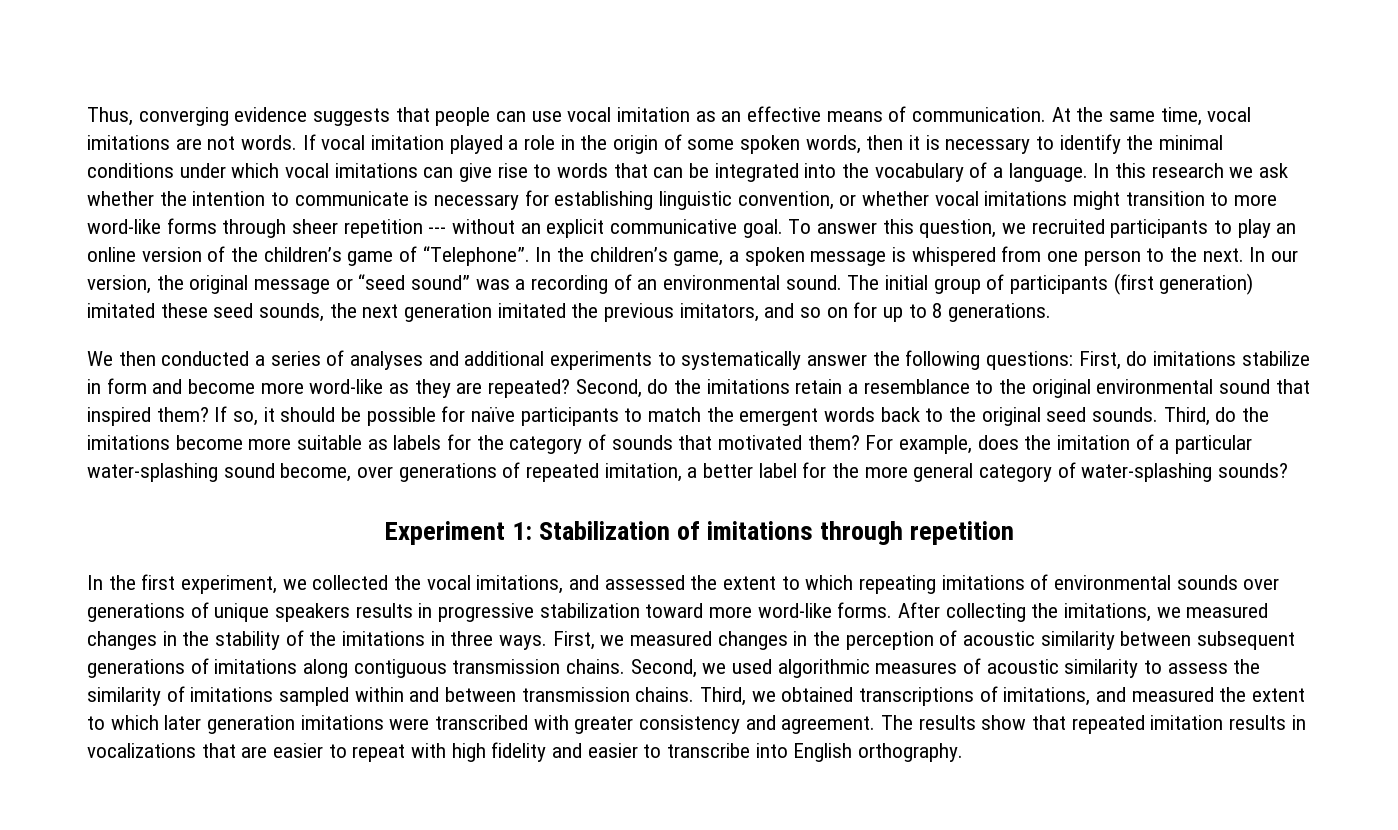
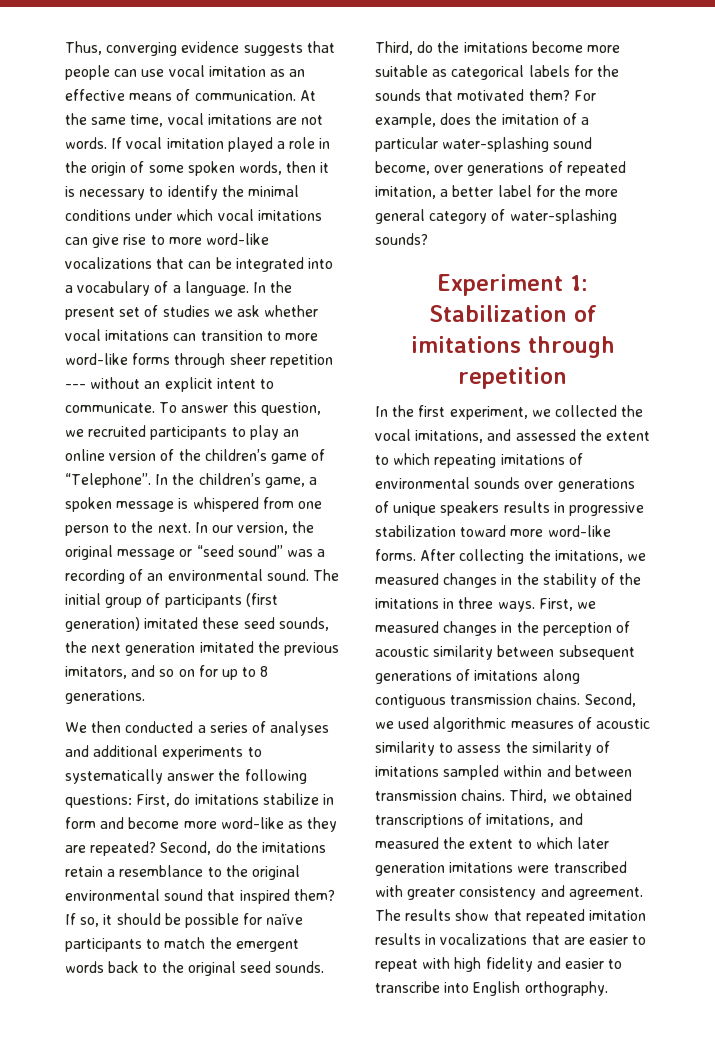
[557,163,609,178] words -> [168,233,269,245] [65,257,152,269] more word-like vocalizations
[842,163,870,178] the -> [65,285,73,293] a
[1115,163,1289,178] [87,190,857,210] this research we ask whether the intention to communicate is necessary for establishing linguistic convention, or -> [270,281,293,293] [65,305,260,320] the present set of studies we ask
[1073,191,1121,210] might -> [173,333,197,341] can
[610,219,783,238] communicative goal. -> [216,378,274,389] [65,402,155,413] intent to communicate.
(388, 444) none -> [451,65,525,80] categorical
[509,434,607,454] category of -> (619, 71) none

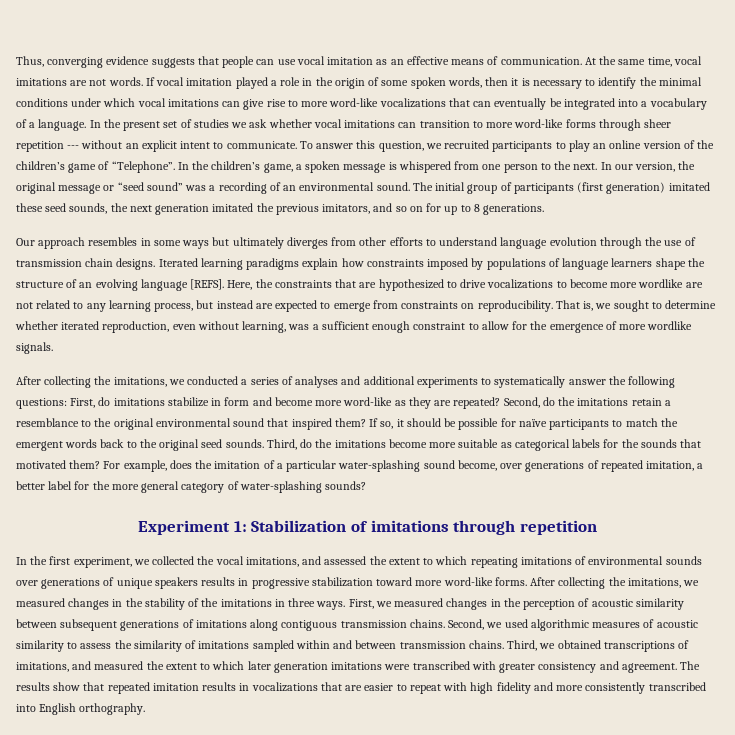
(212, 265) none -> [494,98,547,110] eventually
[65,721,122,733] We then -> [16,237,696,249] [16,258,705,270] [16,279,703,291] [16,300,717,312] [15,321,693,333] [16,342,53,354] [16,376,185,388] Our approach resembles in some ways but ultimately diverges from other efforts to understand language evolution through the use of transmission chain designs. Iterated learning paradigms explain how constraints imposed by populations of language learners shape the structure of an evolving language [REFS]. Here, the constraints that are hypothesized to drive vocalizations to become more wordlike are not related to any learning process, but instead are expected to emerge from constraints on reproducibility. That is, we sought to determine whether iterated reproduction, even without learning, was a sufficient enough constraint to allow for the emergence of more wordlike signals. // After collecting the imitations, we
[564,958,623,969] [375,981,440,993] easier to transcribe -> [556,682,706,694] more consistently transcribed

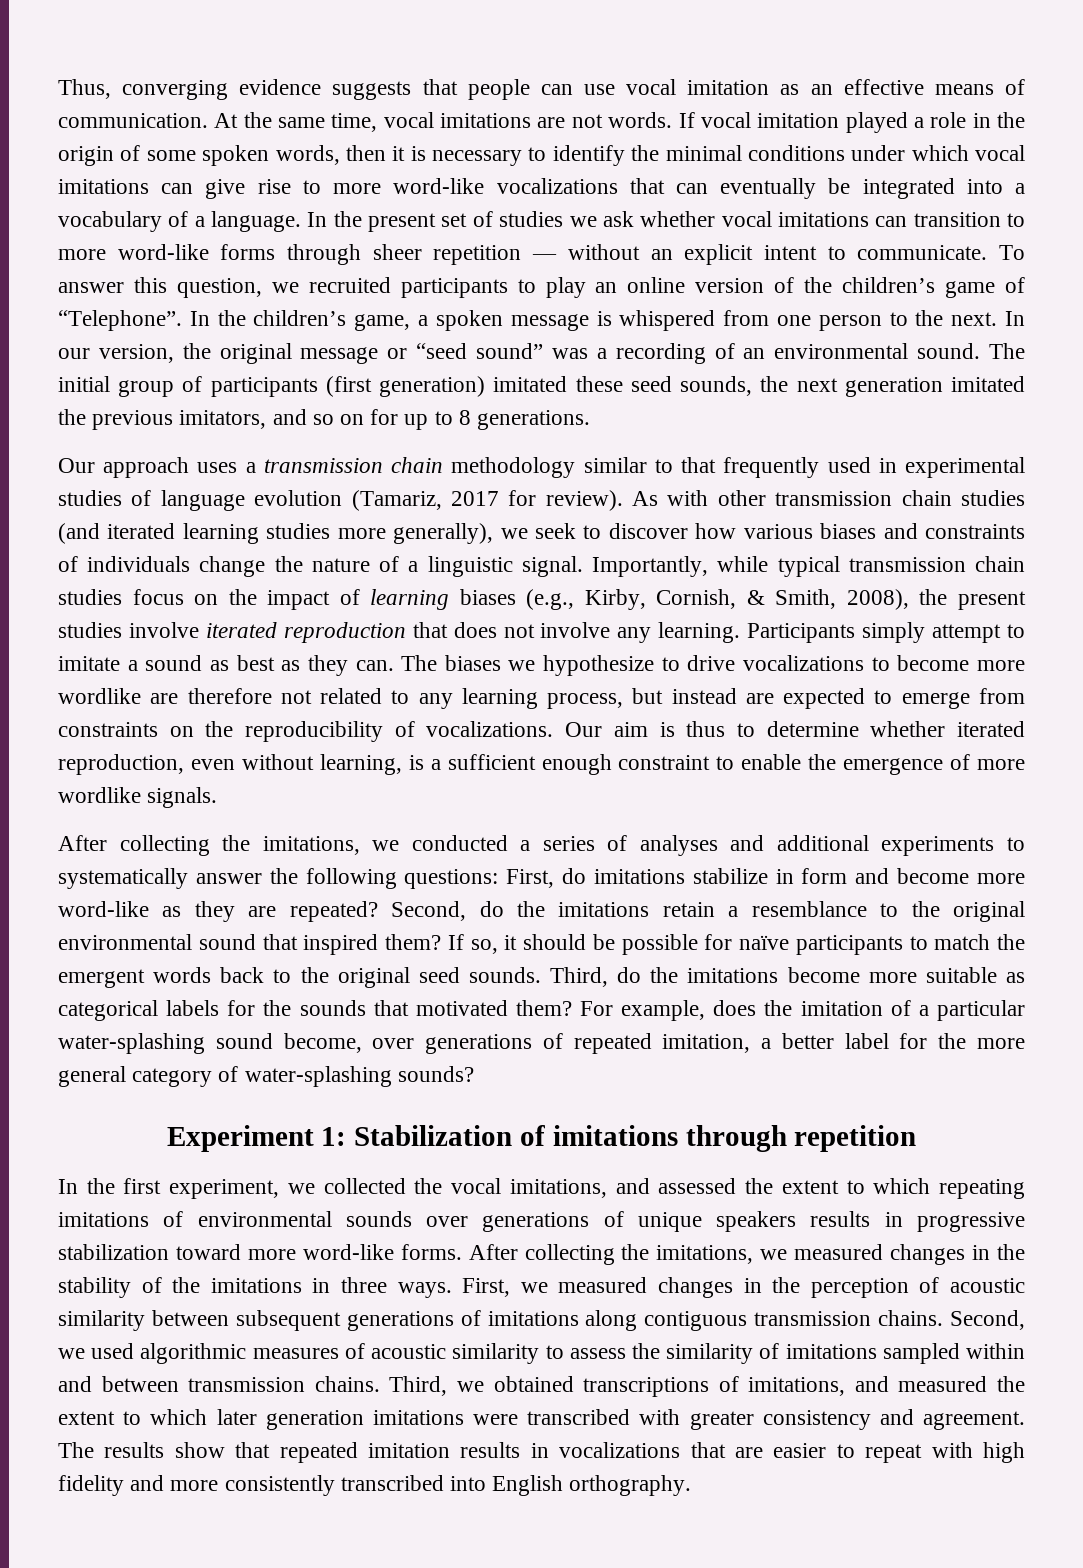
[67,145,80,149] --- -> [532,254,558,260] —
[88,237,696,249] [16,258,705,270] [16,279,444,291] resembles in some ways but ultimately diverges from other efforts to understand language evolution through the use of transmission chain designs. Iterated learning paradigms explain how constraints imposed by populations of language learners shape the structure of an evolving language [REFS]. Here, the constraints that are hypothesized -> [197,457,1026,478] [58,490,1025,511] [58,523,1025,544] [58,556,1026,577] [58,589,1026,610] [58,622,1025,643] [58,655,655,676] uses a transmission chain methodology similar to that frequently used in experimental studies of language evolution (Tamariz, 2017 for review). As with other transmission chain studies (and iterated learning studies more generally), we seek to discover how various biases and constraints of individuals change the nature of a linguistic signal. Importantly, while typical transmission chain studies focus on the impact of learning biases (e.g., Kirby, Cornish, & Smith, 2008), the present studies involve iterated reproduction that does not involve any learning. Participants simply attempt to imitate a sound as best as they can. The biases we hypothesize
(703, 285) none -> [187,688,272,704] therefore
[477,300,649,312] reproducibility. That is, we sought -> [205,721,726,742] the reproducibility of vocalizations. Our aim is thus
[288,324,310,330] was -> [408,755,424,770] is
[481,321,528,330] allow for -> [741,754,802,770] enable

